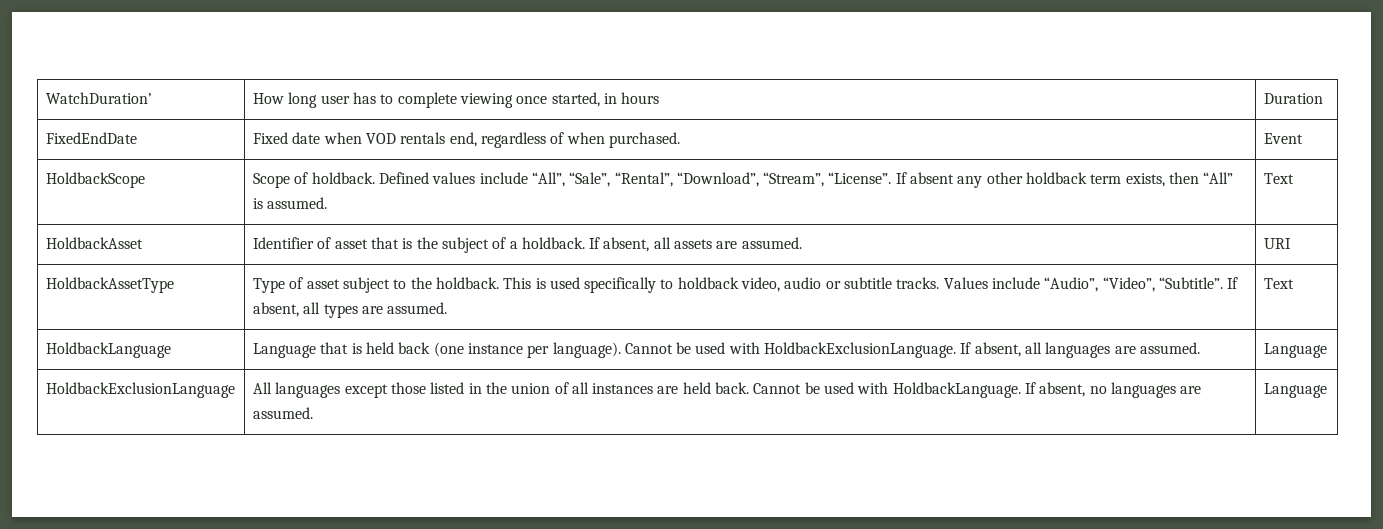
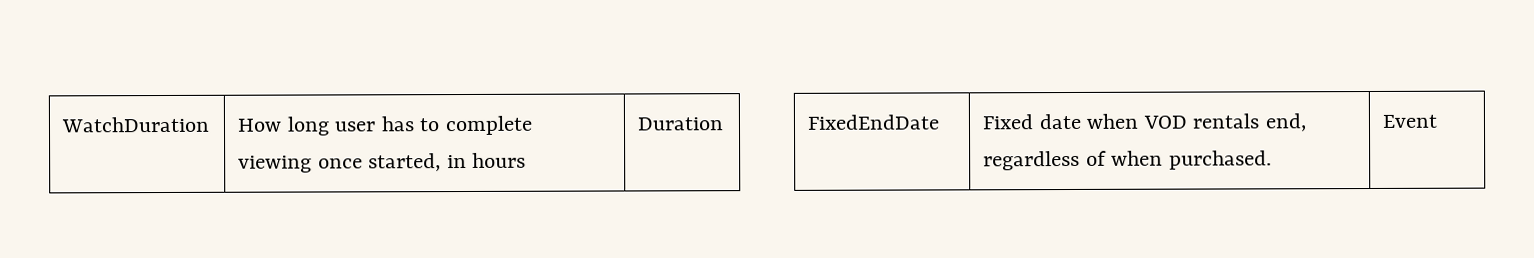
[45,92,152,104] WatchDuration’ -> [61,116,211,133] WatchDuration
[45,172,145,188] [252,172,1234,188] [252,197,328,209] [1263,173,1294,184] [45,237,143,249] [252,237,802,253] [1263,238,1291,249] [45,277,174,293] [252,277,1239,293] [252,302,448,318] [1263,278,1294,289] [45,342,171,358] [252,342,1201,358] [1263,343,1327,358] [45,382,235,398] [252,382,1202,398] [252,407,313,419] [1263,383,1327,398] // HoldbackScope | Scope of holdback. Defined values include “All”, “Sale”, “Rental”, “Download”, “Stream”, “License”. If absent any other holdback term exists, then “All” is assumed. | Text // HoldbackAsset | Identifier of asset that is the subject of a holdback. If absent, all assets are assumed. | URI // HoldbackAssetType | Type of asset subject to the holdback. This is used specifically to holdback video, audio or subtitle tracks. Values include “Audio”, “Video”, “Subtitle”. If absent, all types are assumed. | Text // HoldbackLanguage | Language that is held back (one instance per language). Cannot be used with HoldbackExclusionLanguage. If absent, all languages are assumed. | Language // HoldbackExclusionLanguage | All languages except those listed in the union of all instances are held back. Cannot be used with HoldbackLanguage. If absent, no languages are assumed. | Language -> (1438, 121) none

